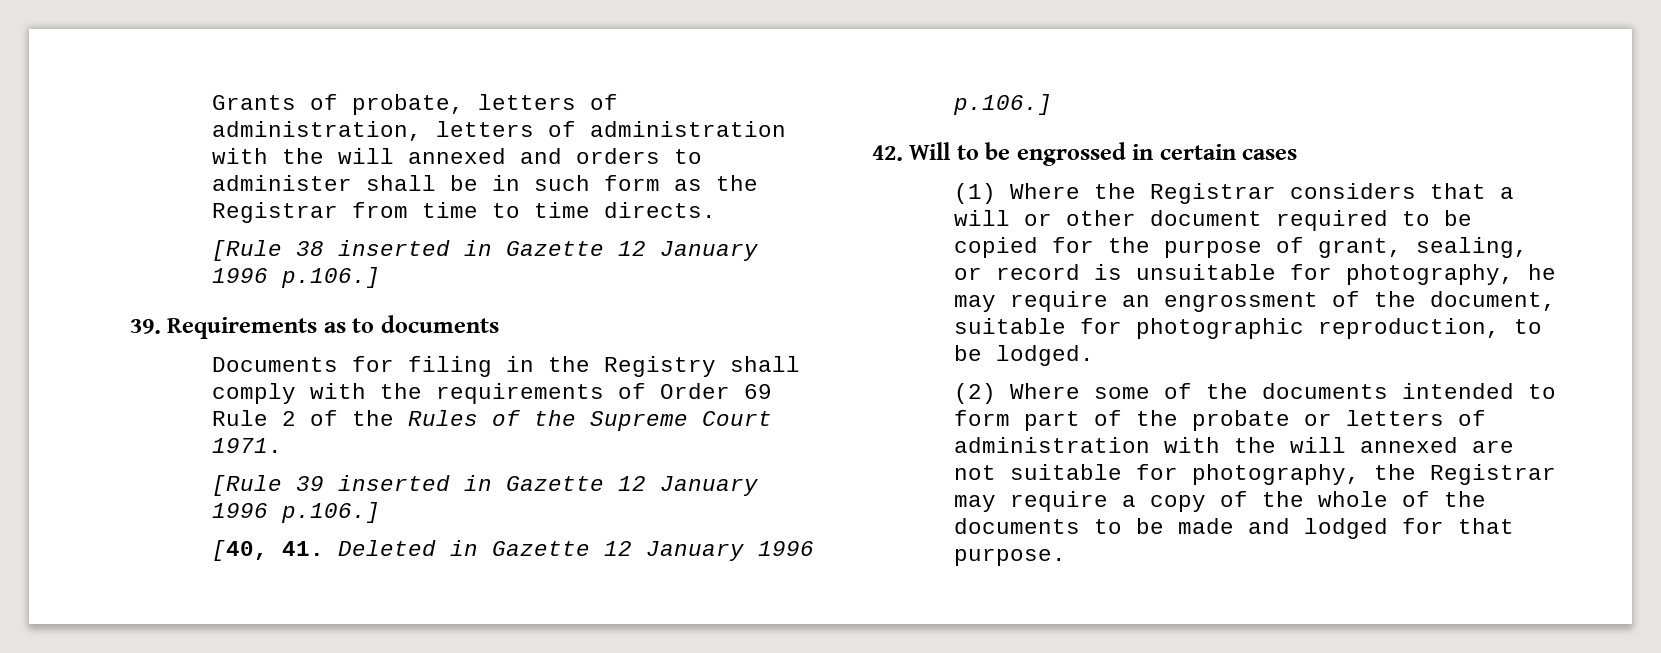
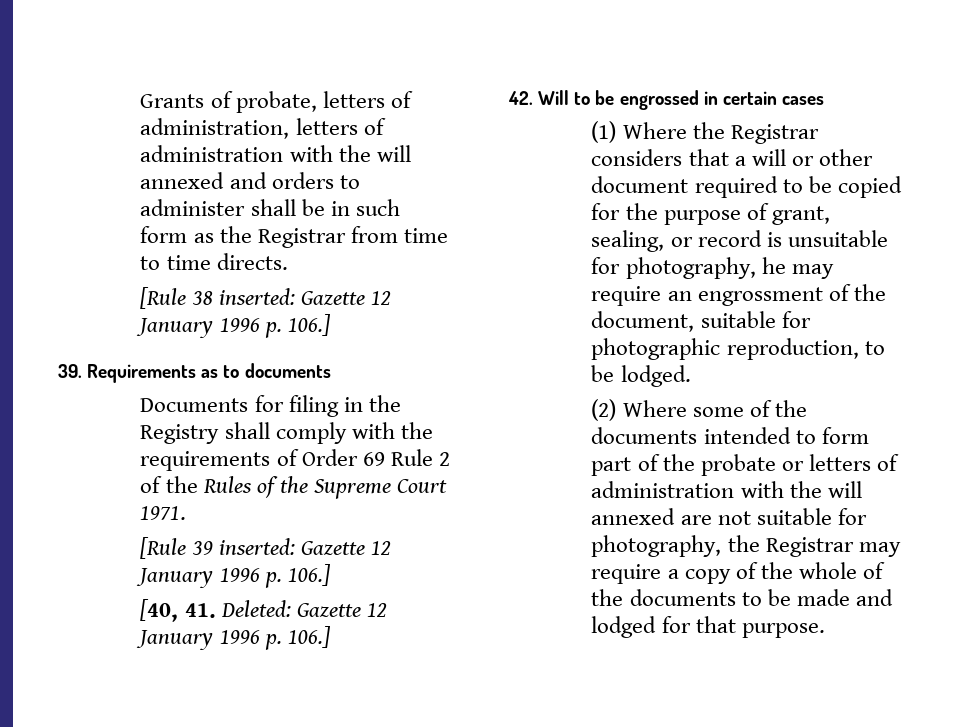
[338,240,759,261] [212,267,381,288] inserted in Gazette 12 January 1996 p.106.] -> [218,288,391,305] [136,314,331,338] inserted: Gazette 12 January 1996 p. 106.]
[338,475,759,496] [212,502,381,523] inserted in Gazette 12 January 1996 p.106.] -> [218,538,391,555] [136,564,331,588] inserted: Gazette 12 January 1996 p. 106.]
[338,540,815,561] [953,94,1053,115] Deleted in Gazette 12 January 1996 p.106.] -> [220,600,387,617] [136,626,331,650] Deleted: Gazette 12 January 1996 p. 106.]

